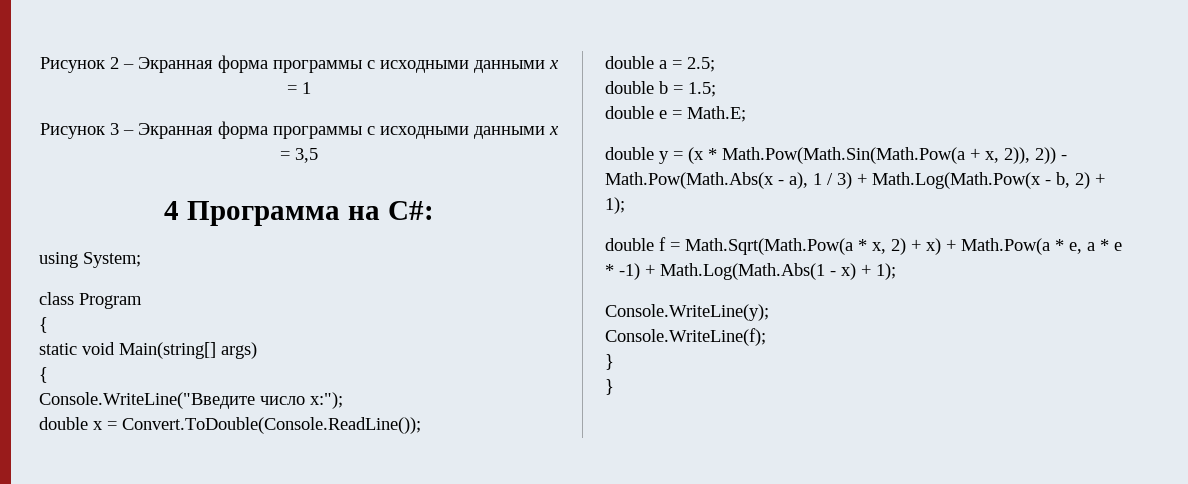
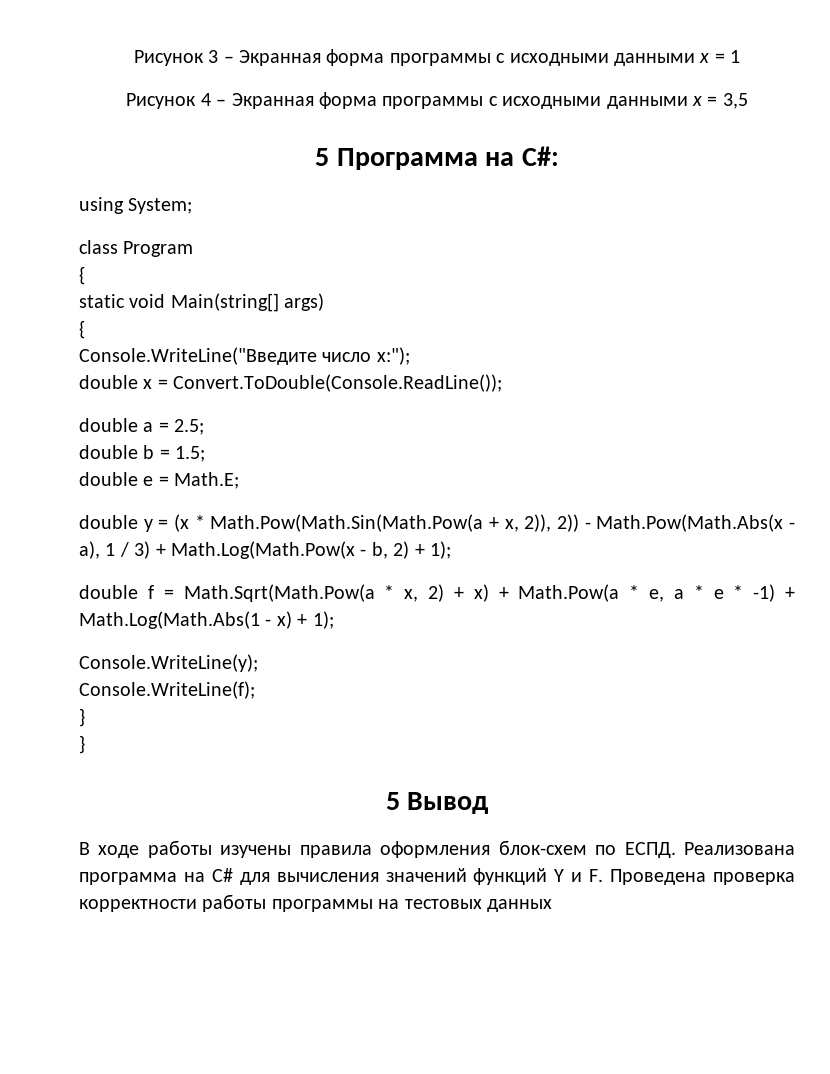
[40,57,119,73] Рисунок 2 -> [133,50,219,66] Рисунок 3
[110,123,119,135] 3 -> [200,93,211,106] 4
[164,201,180,220] 4 -> [315,148,330,166] 5
(614, 387) none -> [385,792,489,814] [79,840,795,858] [79,868,795,885] [79,894,552,912] // 5 Вывод // В ходе работы изучены правила оформления блок-схем по ЕСПД. Реализована программа на C# для вычисления значений функций Y и F. Проведена проверка корректности работы программы на тестовых данных

